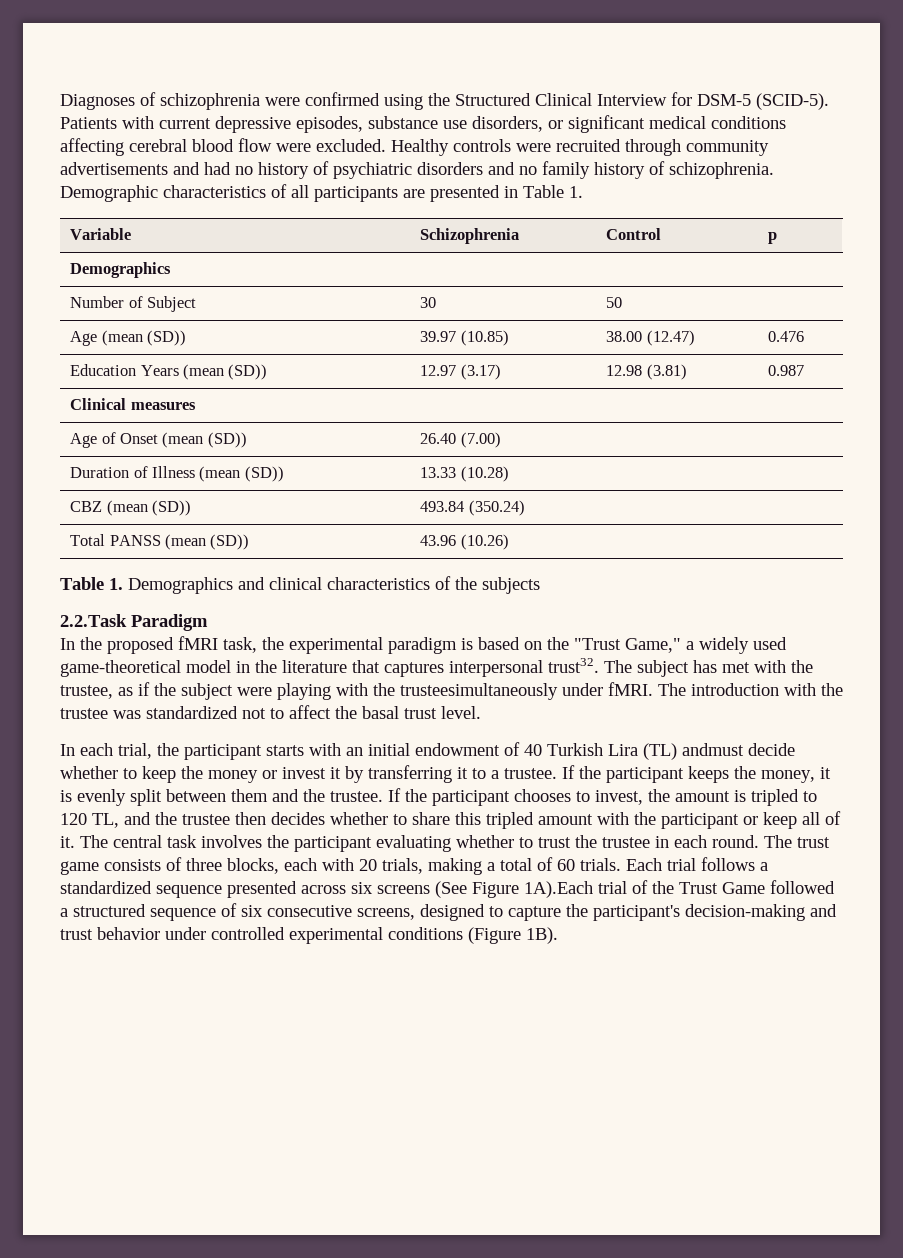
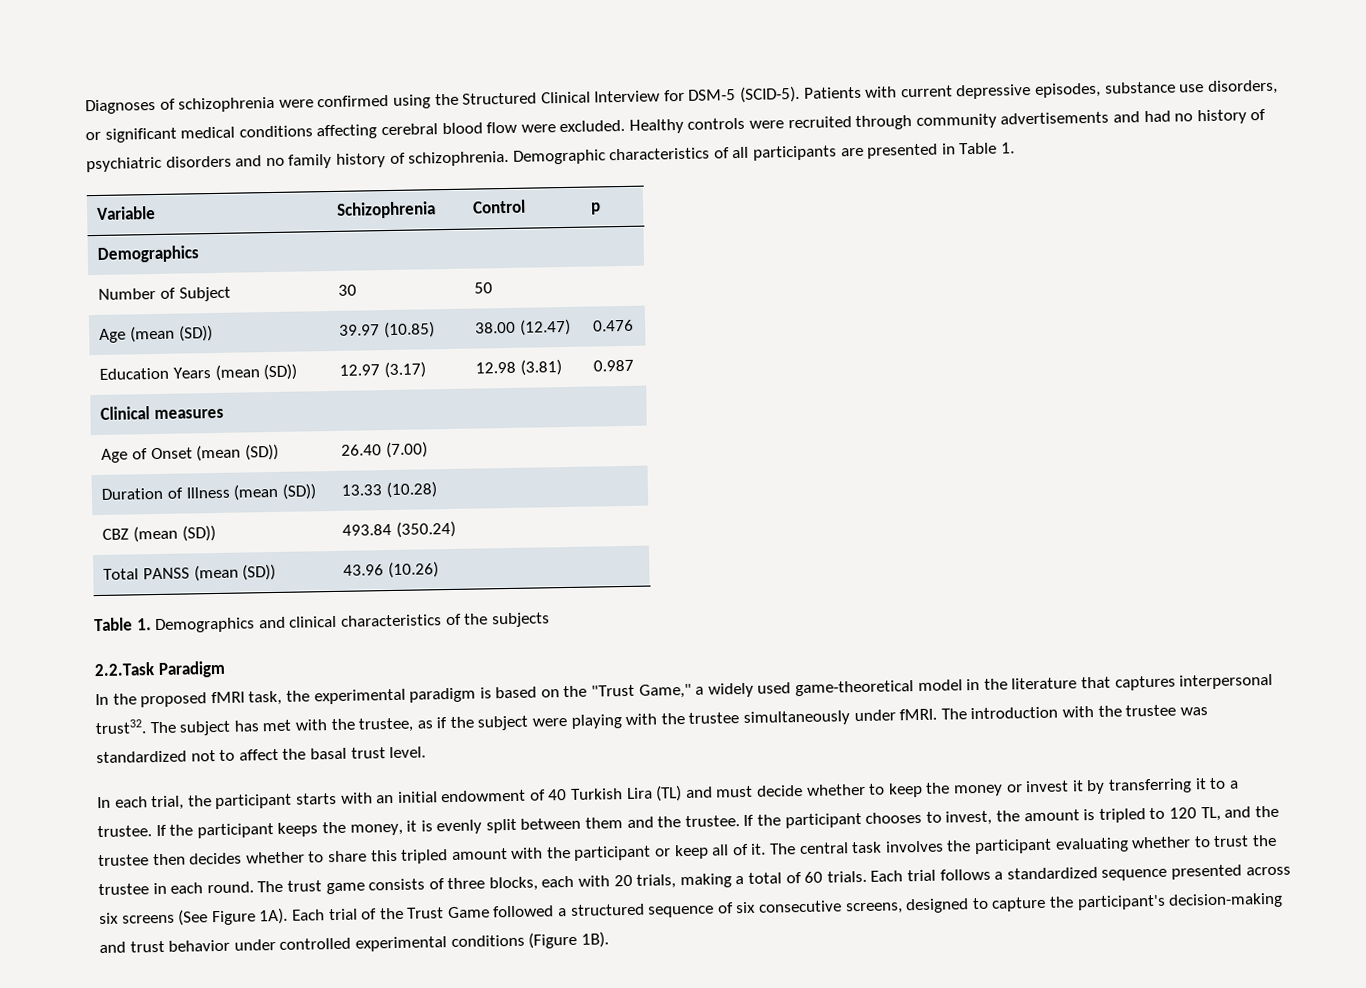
[400,683,558,700] trusteesimultaneously -> [688,710,851,726] trustee simultaneously
[682,743,744,756] andmust -> [685,785,754,799] and must
[524,881,593,898] 1A).Each -> [259,907,325,925] 1A). Each

